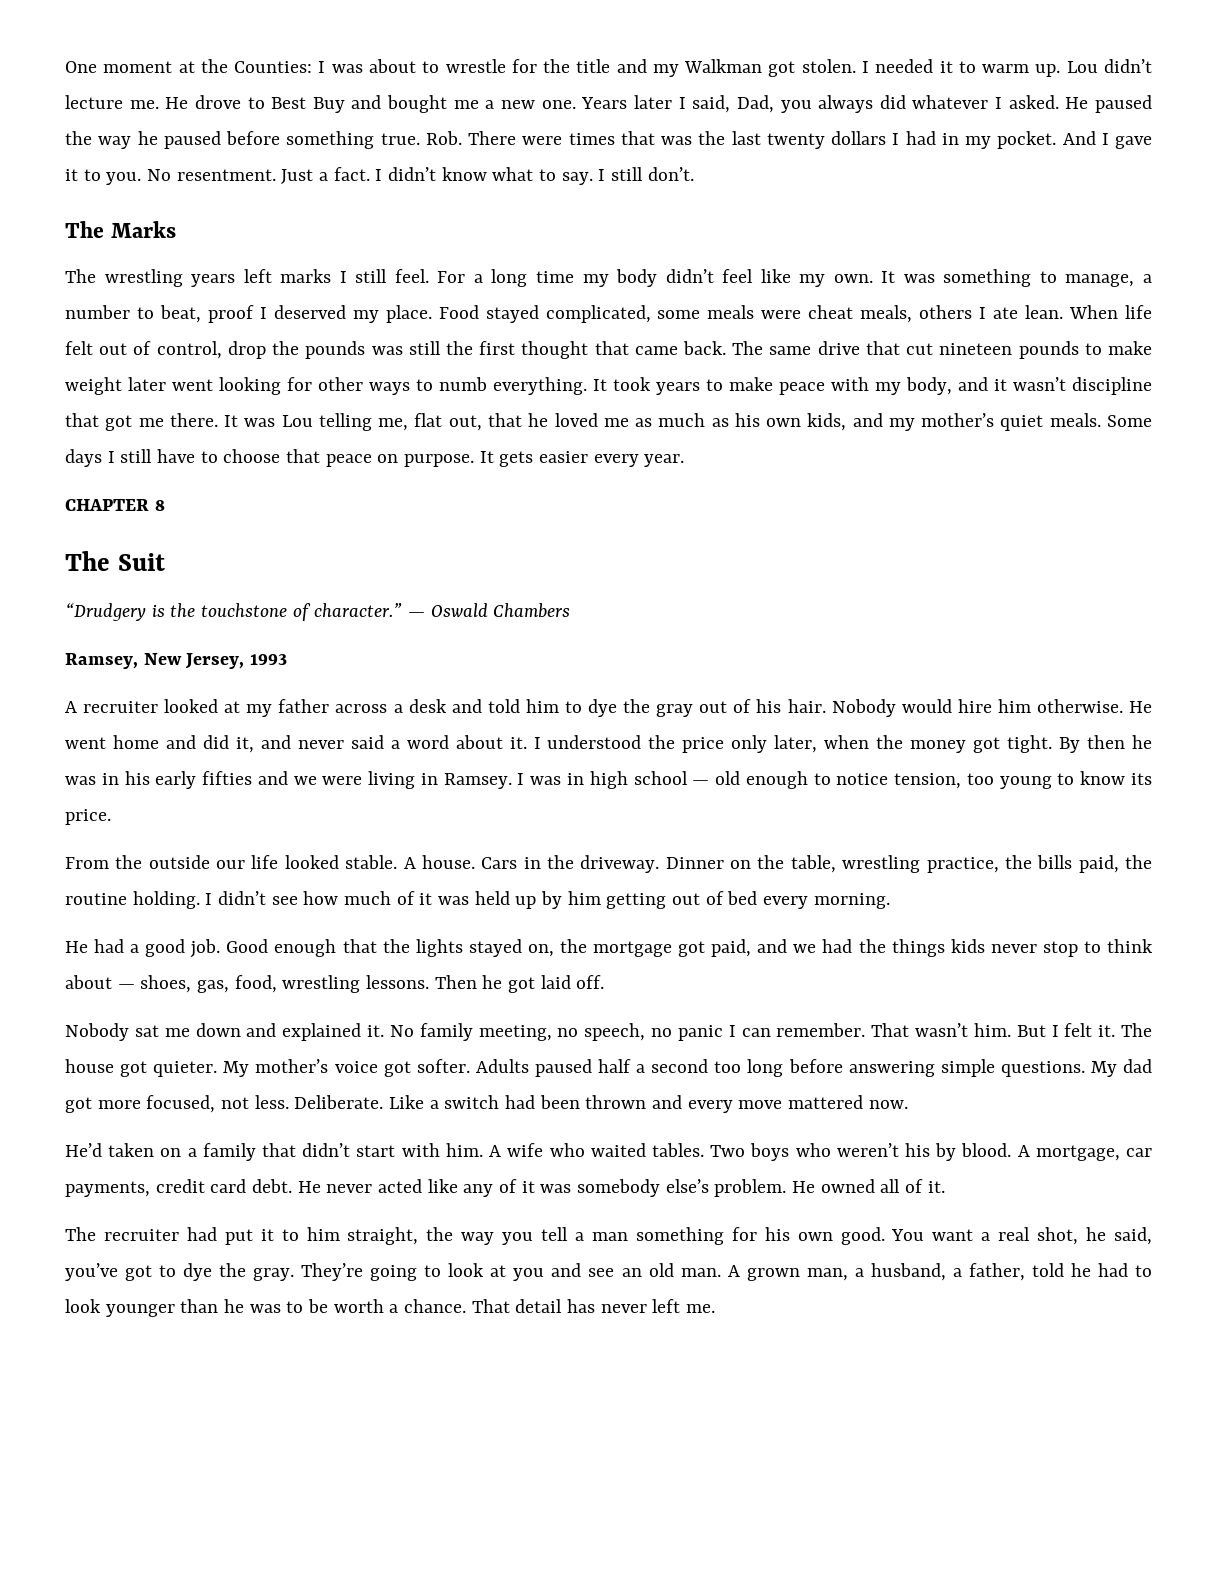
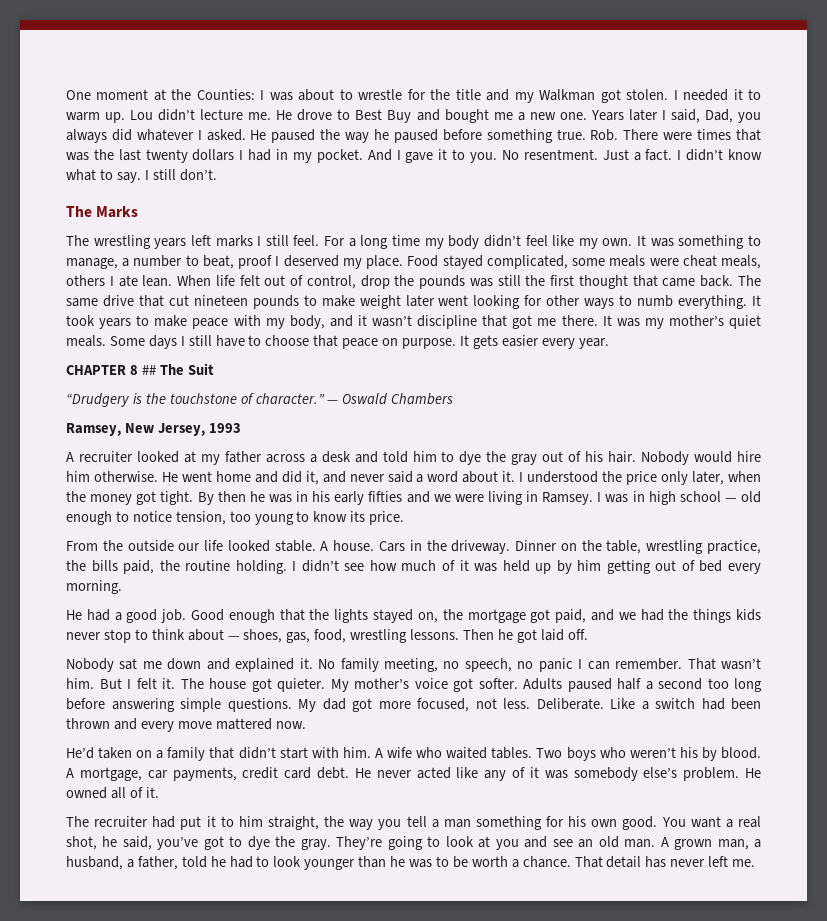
[281,413,883,431] Lou telling me, flat out, that he loved me as much as his own kids, and -> (640, 322) none
(165, 505) // -> [141,365,156,375] ##

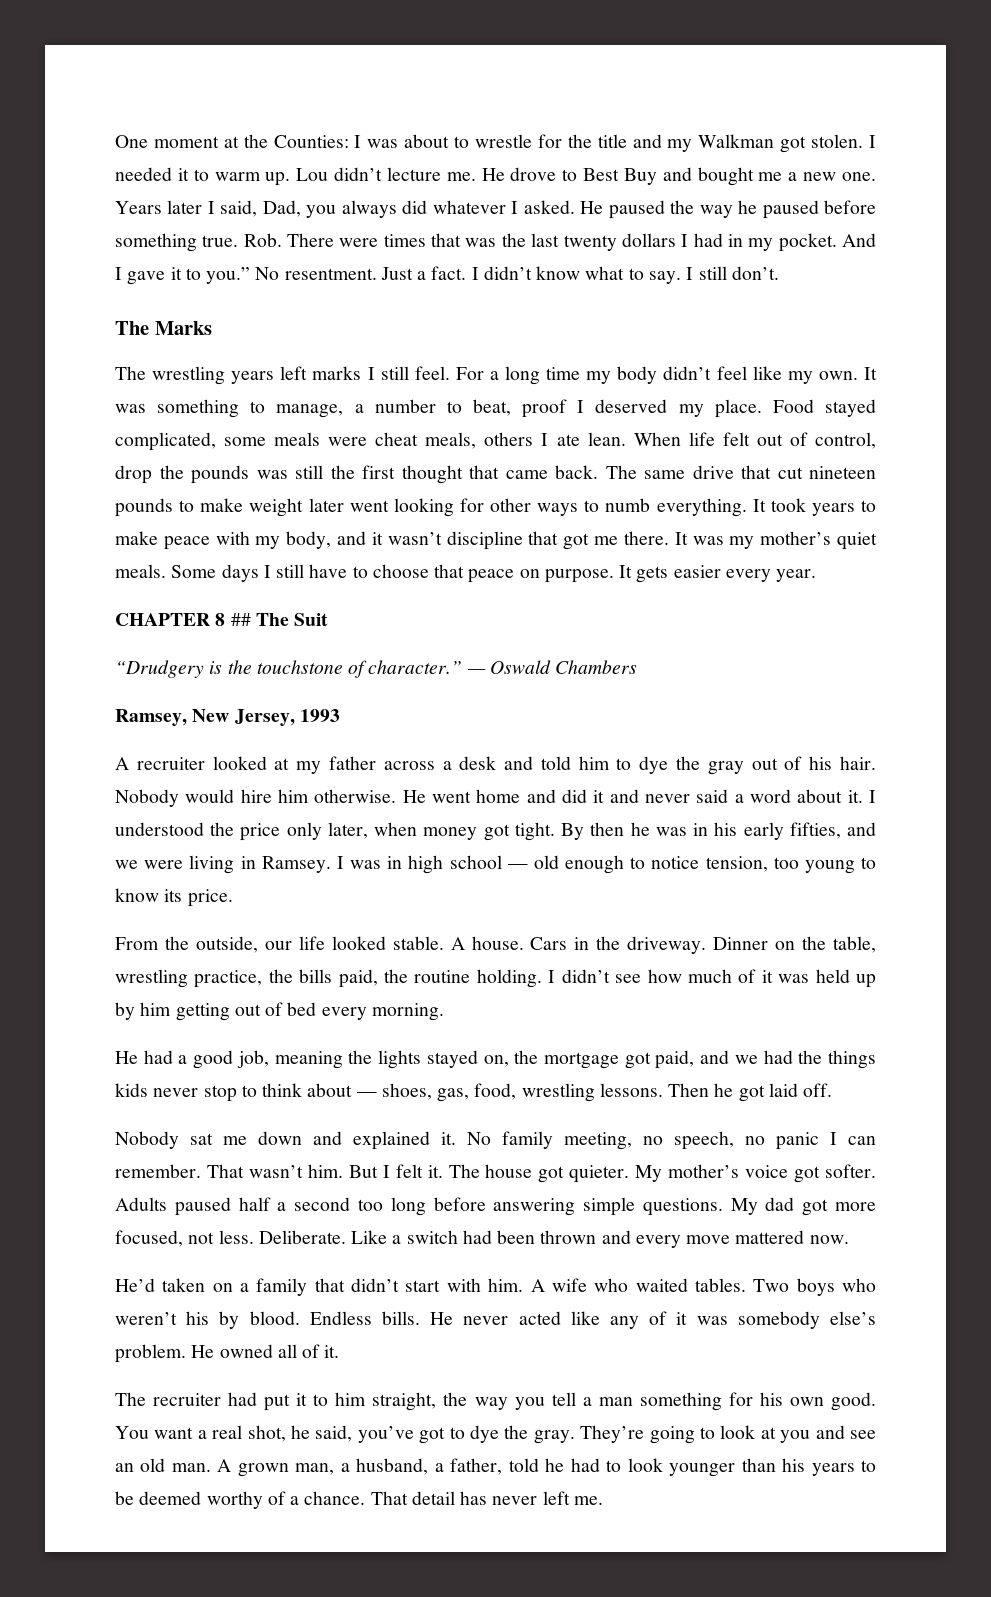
[470,152,498,163] you. -> [206,267,251,284] you.”
[305,471,319,485] it, -> [593,790,605,803] it
[66,491,86,502] the -> (418, 829) none
[368,491,403,502] fifties -> [789,822,841,839] fifties,
[127,540,174,552] outside -> [195,936,258,953] outside,
[161,609,305,623] job. Good enough that -> [236,1050,343,1069] job, meaning
[66,767,349,781] A mortgage, car payments, credit card debt. -> [309,1311,420,1325] Endless bills.
[390,856,508,868] he was to be worth -> [782,1458,877,1476] [115,1491,286,1509] his years to be deemed worthy of

